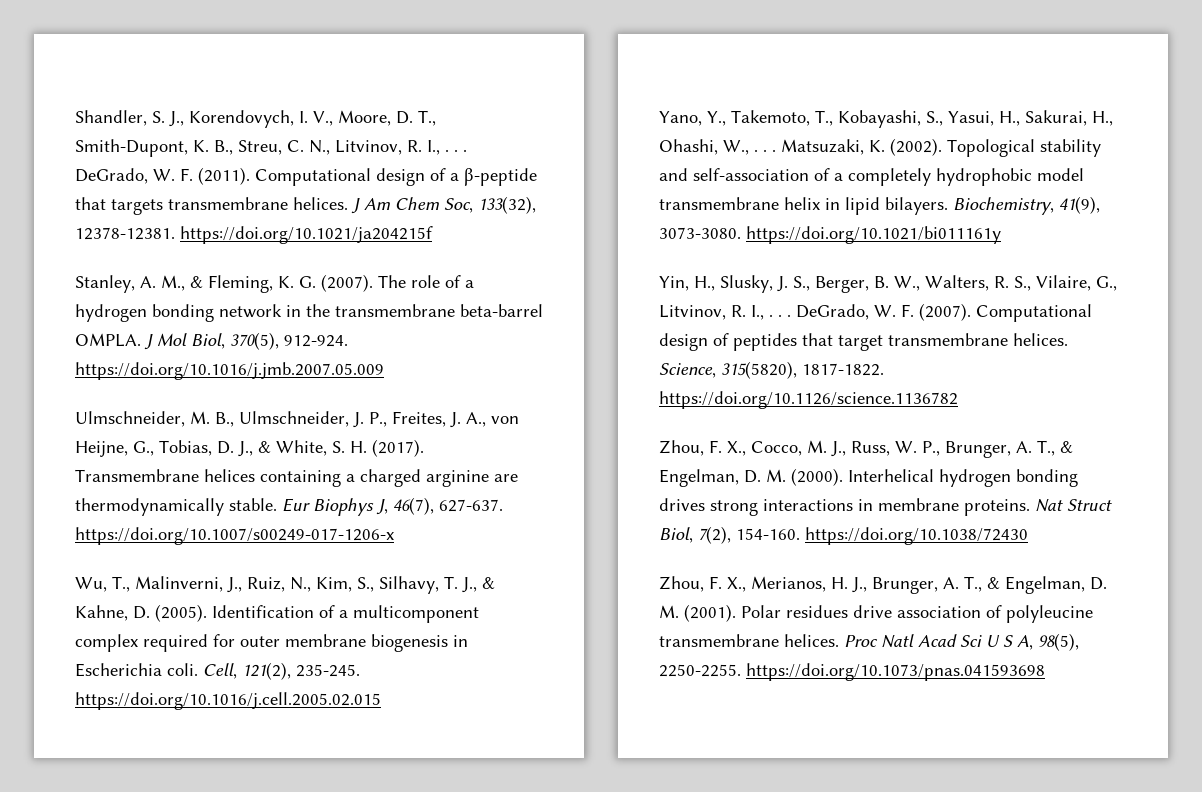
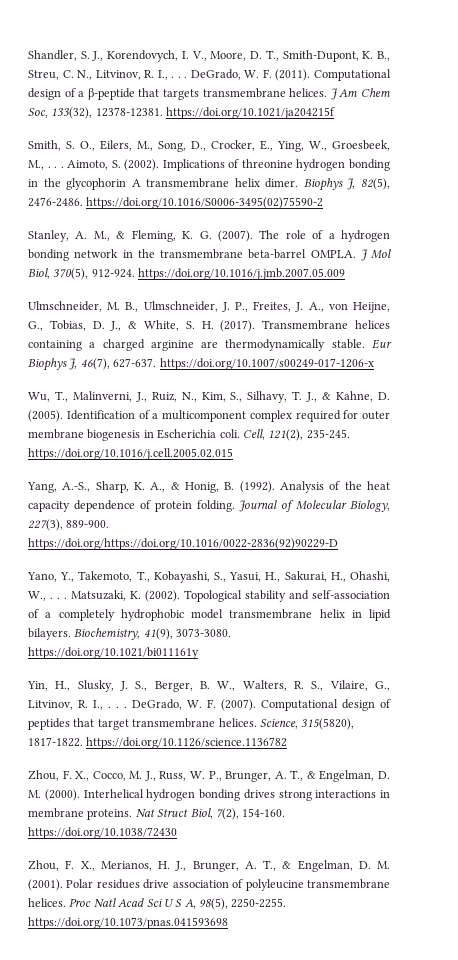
(433, 235) none -> [28,140,390,152] [28,159,390,171] [28,178,390,191] [28,197,324,209] // Smith, S. O., Eilers, M., Song, D., Crocker, E., Ying, W., Groesbeek, M., . . . Aimoto, S. (2002). Implications of threonine hydrogen bonding in the glycophorin A transmembrane helix dimer. Biophys J, 82(5), 2476-2486. https://doi.org/10.1016/S0006-3495(02)75590-2
(381, 701) none -> [27,481,390,493] [28,500,390,512] [28,519,110,531] [28,538,338,550] // Yang, A.-S., Sharp, K. A., & Honig, B. (1992). Analysis of the heat capacity dependence of protein folding. Journal of Molecular Biology, 227(3), 889-900. https://doi.org/https://doi.org/10.1016/0022-2836(92)90229-D

